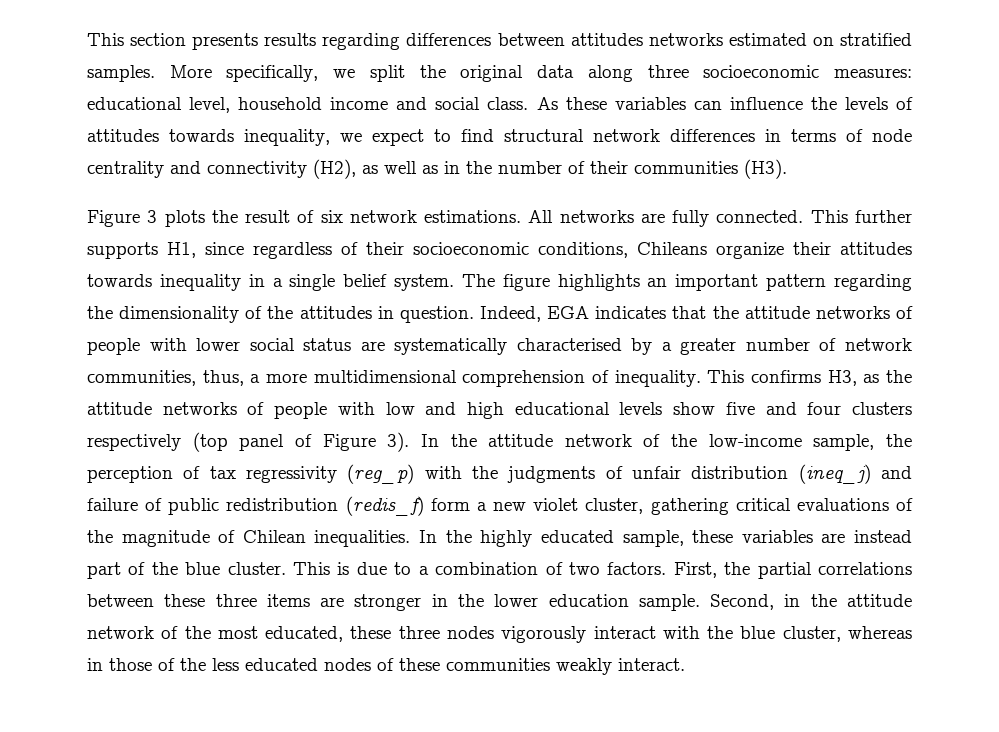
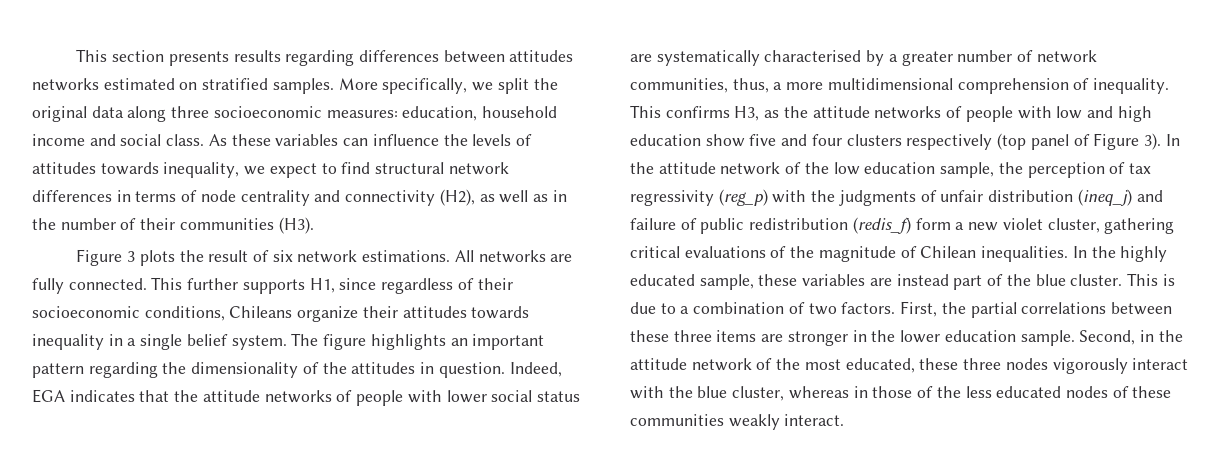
[87,97,231,113] educational level, -> [402,106,478,121] education,
[514,402,663,415] educational levels -> [630,134,701,146] education
[708,434,802,447] low-income -> [833,162,936,175] low education

